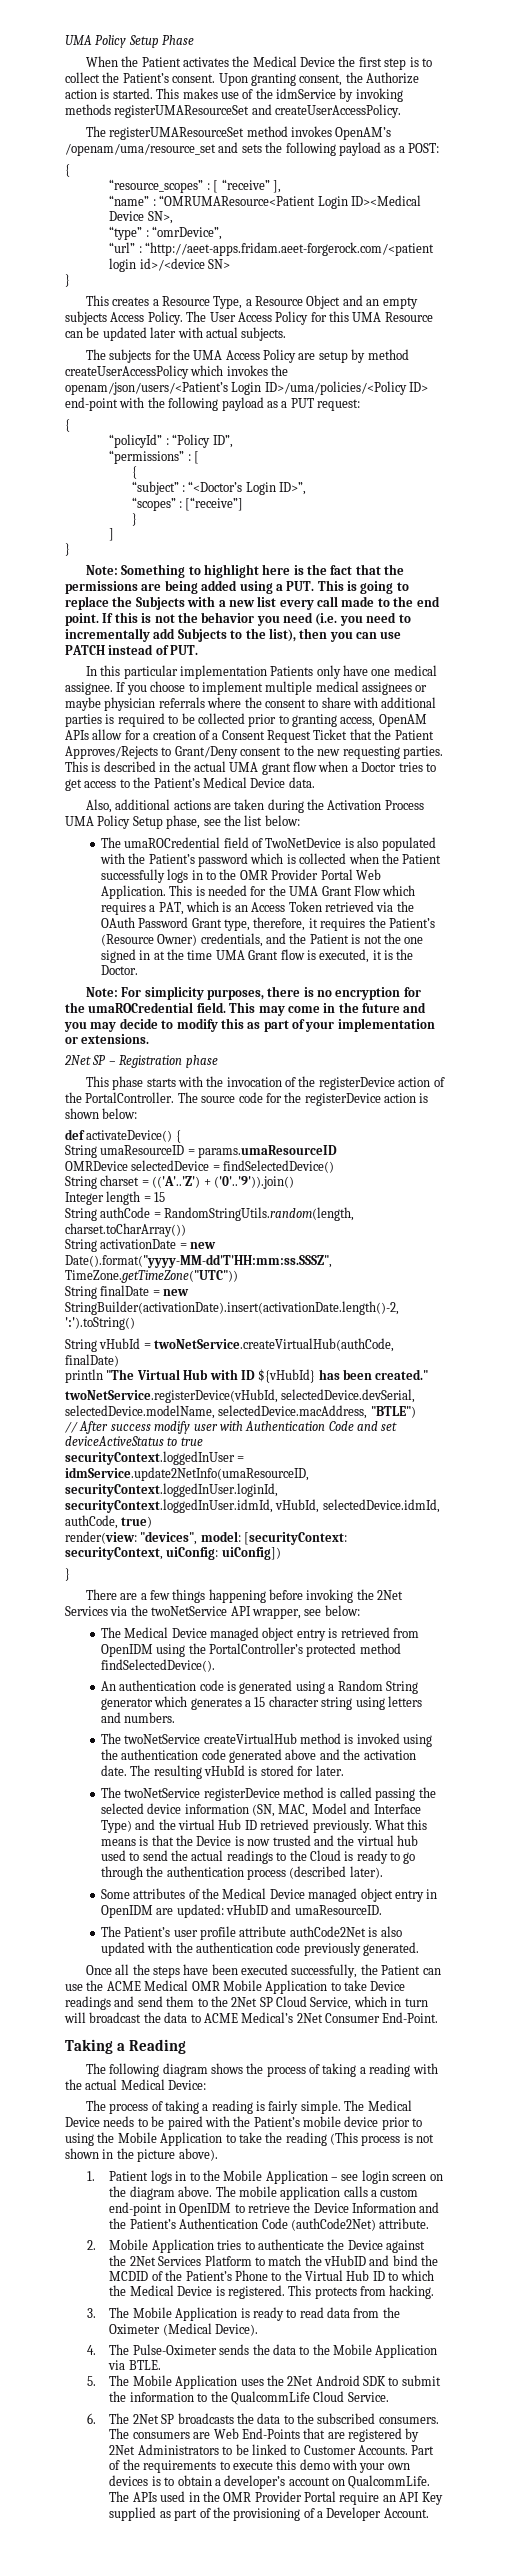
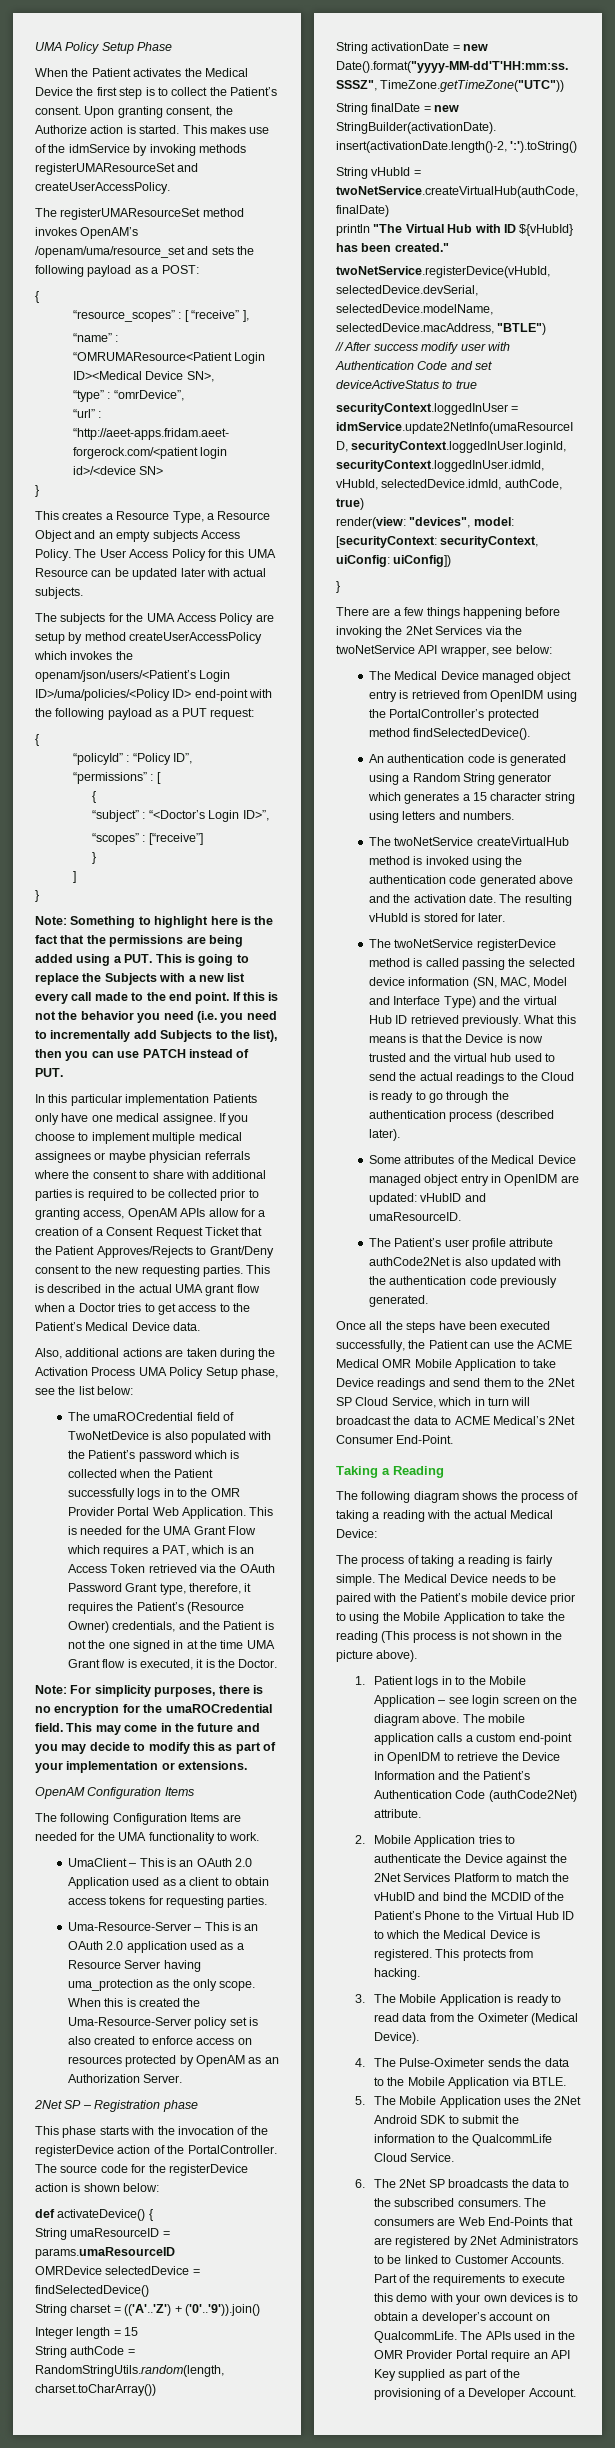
(150, 1039) none -> [35,1787,194,1799] [35,1813,241,1825] [35,1832,260,1844] [67,1858,253,1867] [67,1877,270,1889] [67,1896,268,1908] [67,1922,259,1931] [67,1941,244,1953] [67,1960,201,1972] [67,1979,256,1991] [67,1998,201,2007] [67,2017,258,2029] [67,2036,252,2045] [67,2055,279,2067] [67,2074,183,2083] // OpenAM Configuration Items // The following Configuration Items are needed for the UMA functionality to work. // UmaClient – This is an OAuth 2.0 Application used as a client to obtain access tokens for requesting parties. // Uma-Resource-Server – This is an OAuth 2.0 application used as a Resource Server having uma_protection as the only scope. When this is created the Uma-Resource-Server policy set is also created to enforce access on resources protected by OpenAM as an Authorization Server.

